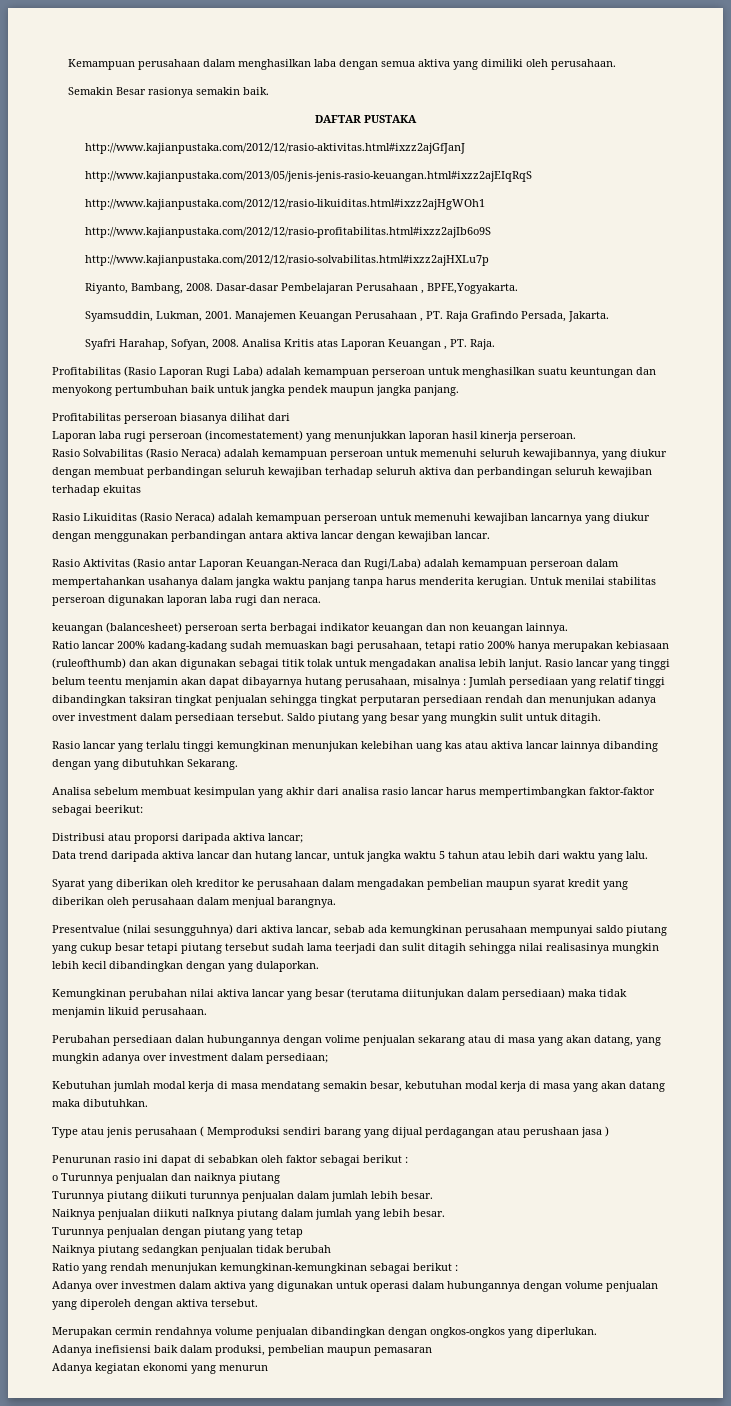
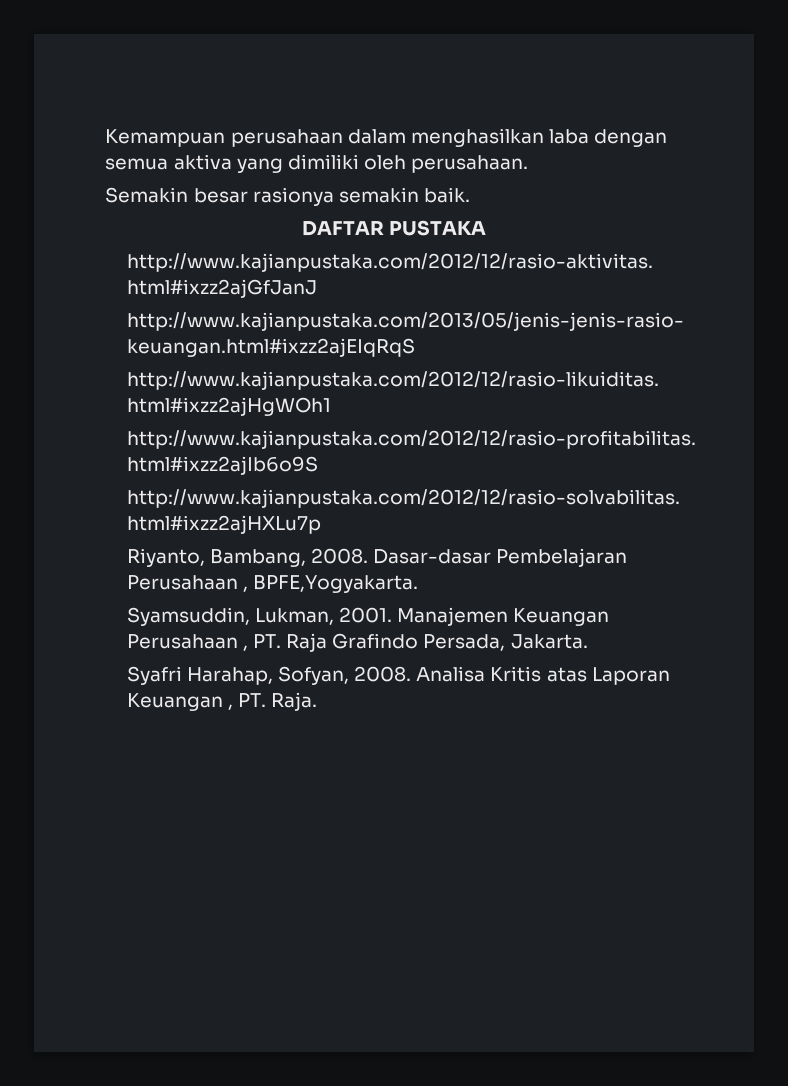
[116,87,147,95] Besar -> [193,188,248,203] besar
[52,366,656,378] [52,385,459,396] [52,413,290,424] [52,430,576,442] [52,448,667,460] [52,467,652,478] [52,485,141,496] [52,512,650,524] [52,531,490,542] [52,558,619,570] [52,577,656,588] [52,595,321,606] [52,622,568,634] [52,641,669,652] [52,658,670,670] [52,677,665,688] [52,695,656,706] [52,713,601,724] [52,741,658,752] [52,759,238,770] [52,787,655,798] [52,805,143,816] [52,833,303,844] [52,851,648,862] [52,879,628,890] [52,897,336,908] [52,924,667,936] [52,943,659,954] [52,961,319,972] [52,988,627,1000] [52,1007,207,1018] [52,1035,661,1046] [52,1053,328,1064] [52,1081,665,1092] [52,1099,148,1107] [52,1126,609,1138] [52,1155,408,1166] [52,1173,280,1184] [52,1191,433,1202] [52,1209,445,1220] [52,1227,303,1238] [52,1245,331,1256] [52,1263,458,1274] [52,1281,658,1292] [52,1299,258,1310] [52,1327,597,1338] [52,1345,432,1356] [52,1363,268,1374] // Profitabilitas (Rasio Laporan Rugi Laba) adalah kemampuan perseroan untuk menghasilkan suatu keuntungan dan menyokong pertumbuhan baik untuk jangka pendek maupun jangka panjang. // Profitabilitas perseroan biasanya dilihat dari // Laporan laba rugi perseroan (incomestatement) yang menunjukkan laporan hasil kinerja perseroan. // Rasio Solvabilitas (Rasio Neraca) adalah kemampuan perseroan untuk memenuhi seluruh kewajibannya, yang diukur dengan membuat perbandingan seluruh kewajiban terhadap seluruh aktiva dan perbandingan seluruh kewajiban terhadap ekuitas // Rasio Likuiditas (Rasio Neraca) adalah kemampuan perseroan untuk memenuhi kewajiban lancarnya yang diukur dengan menggunakan perbandingan antara aktiva lancar dengan kewajiban lancar. // Rasio Aktivitas (Rasio antar Laporan Keuangan-Neraca dan Rugi/Laba) adalah kemampuan perseroan dalam mempertahankan usahanya dalam jangka waktu panjang tanpa harus menderita kerugian. Untuk menilai stabilitas perseroan digunakan laporan laba rugi dan neraca. // keuangan (balancesheet) perseroan serta berbagai indikator keuangan dan non keuangan lainnya. // Ratio lancar 200% kadang-kadang sudah memuaskan bagi perusahaan, tetapi ratio 200% hanya merupakan kebiasaan (ruleofthumb) dan akan digunakan sebagai titik tolak untuk mengadakan analisa lebih lanjut. Rasio lancar yang tinggi belum teentu menjamin akan dapat dibayarnya hutang perusahaan, misalnya : Jumlah persediaan yang relatif tinggi dibandingkan taksiran tingkat penjualan sehingga tingkat perputaran persediaan rendah dan menunjukan adanya over investment dalam persediaan tersebut. Saldo piutang yang besar yang mungkin sulit untuk ditagih. // Rasio lancar yang terlalu tinggi kemungkinan menunjukan kelebihan uang kas atau aktiva lancar lainnya dibanding dengan yang dibutuhkan Sekarang. // Analisa sebelum membuat kesimpulan yang akhir dari analisa rasio lancar harus mempertimbangkan faktor-faktor sebagai beerikut: // Distribusi atau proporsi daripada aktiva lancar; // Data trend daripada aktiva lancar dan hutang lancar, untuk jangka waktu 5 tahun atau lebih dari waktu yang lalu. // Syarat yang diberikan oleh kreditor ke perusahaan dalam mengadakan pembelian maupun syarat kredit yang diberikan oleh perusahaan dalam menjual barangnya. // Presentvalue (nilai sesungguhnya) dari aktiva lancar, sebab ada kemungkinan perusahaan mempunyai saldo piutang yang cukup besar tetapi piutang tersebut sudah lama teerjadi dan sulit ditagih sehingga nilai realisasinya mungkin lebih kecil dibandingkan dengan yang dulaporkan. // Kemungkinan perubahan nilai aktiva lancar yang besar (terutama diitunjukan dalam persediaan) maka tidak menjamin likuid perusahaan. // Perubahan persediaan dalan hubungannya dengan volime penjualan sekarang atau di masa yang akan datang, yang mungkin adanya over investment dalam persediaan; // Kebutuhan jumlah modal kerja di masa mendatang semakin besar, kebutuhan modal kerja di masa yang akan datang maka dibutuhkan. // Type atau jenis perusahaan ( Memproduksi sendiri barang yang dijual perdagangan atau perushaan jasa ) // Penurunan rasio ini dapat di sebabkan oleh faktor sebagai berikut : // o Turunnya penjualan dan naiknya piutang // Turunnya piutang diikuti turunnya penjualan dalam jumlah lebih besar. // Naiknya penjualan diikuti naIknya piutang dalam jumlah yang lebih besar. // Turunnya penjualan dengan piutang yang tetap // Naiknya piutang sedangkan penjualan tidak berubah // Ratio yang rendah menunjukan kemungkinan-kemungkinan sebagai berikut : // Adanya over investmen dalam aktiva yang digunakan untuk operasi dalam hubungannya dengan volume penjualan yang diperoleh dengan aktiva tersebut. // Merupakan cermin rendahnya volume penjualan dibandingkan dengan ongkos-ongkos yang diperlukan. // Adanya inefisiensi baik dalam produksi, pembelian maupun pemasaran // Adanya kegiatan ekonomi yang menurun -> (318, 701) none

